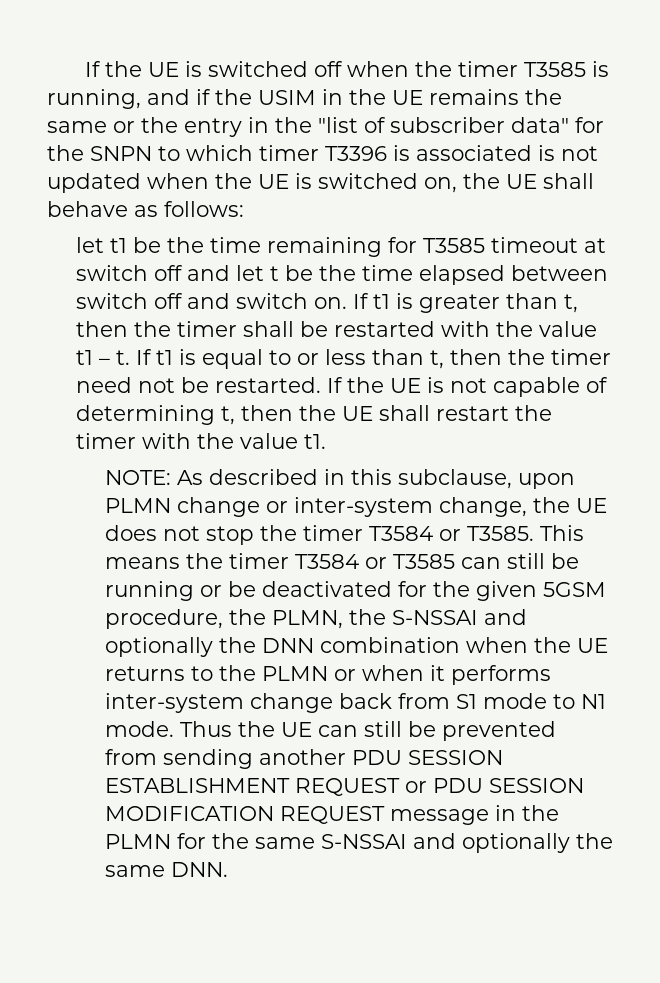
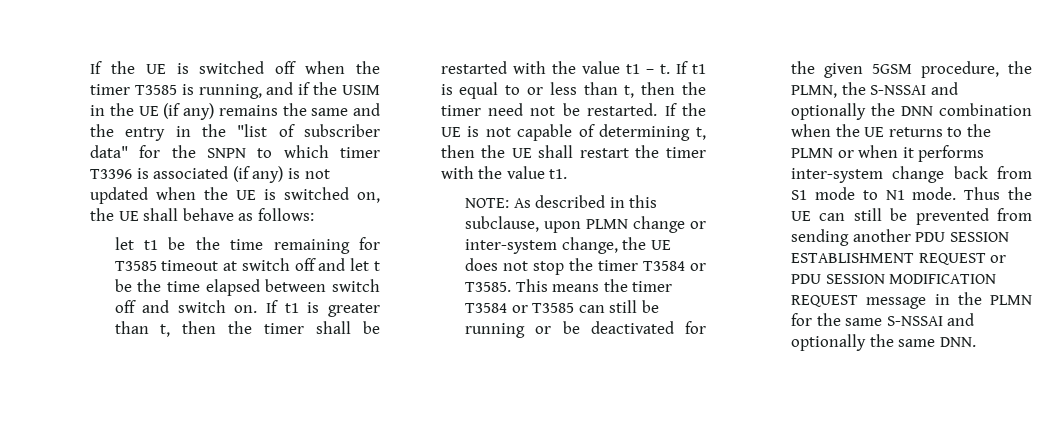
(423, 97) none -> [163,103,214,120] (if any)
[113,121,135,133] or -> [353,103,380,116] and
(532, 153) none -> [232,166,284,183] (if any)

